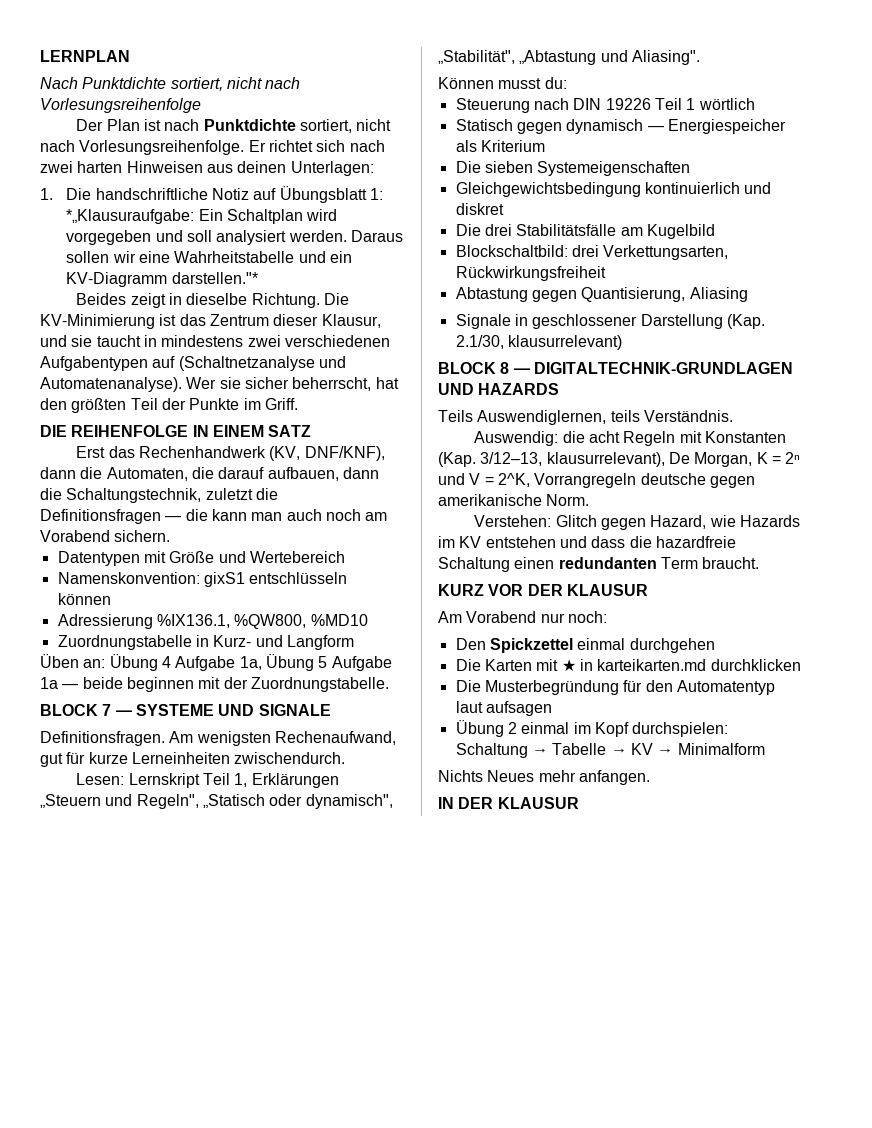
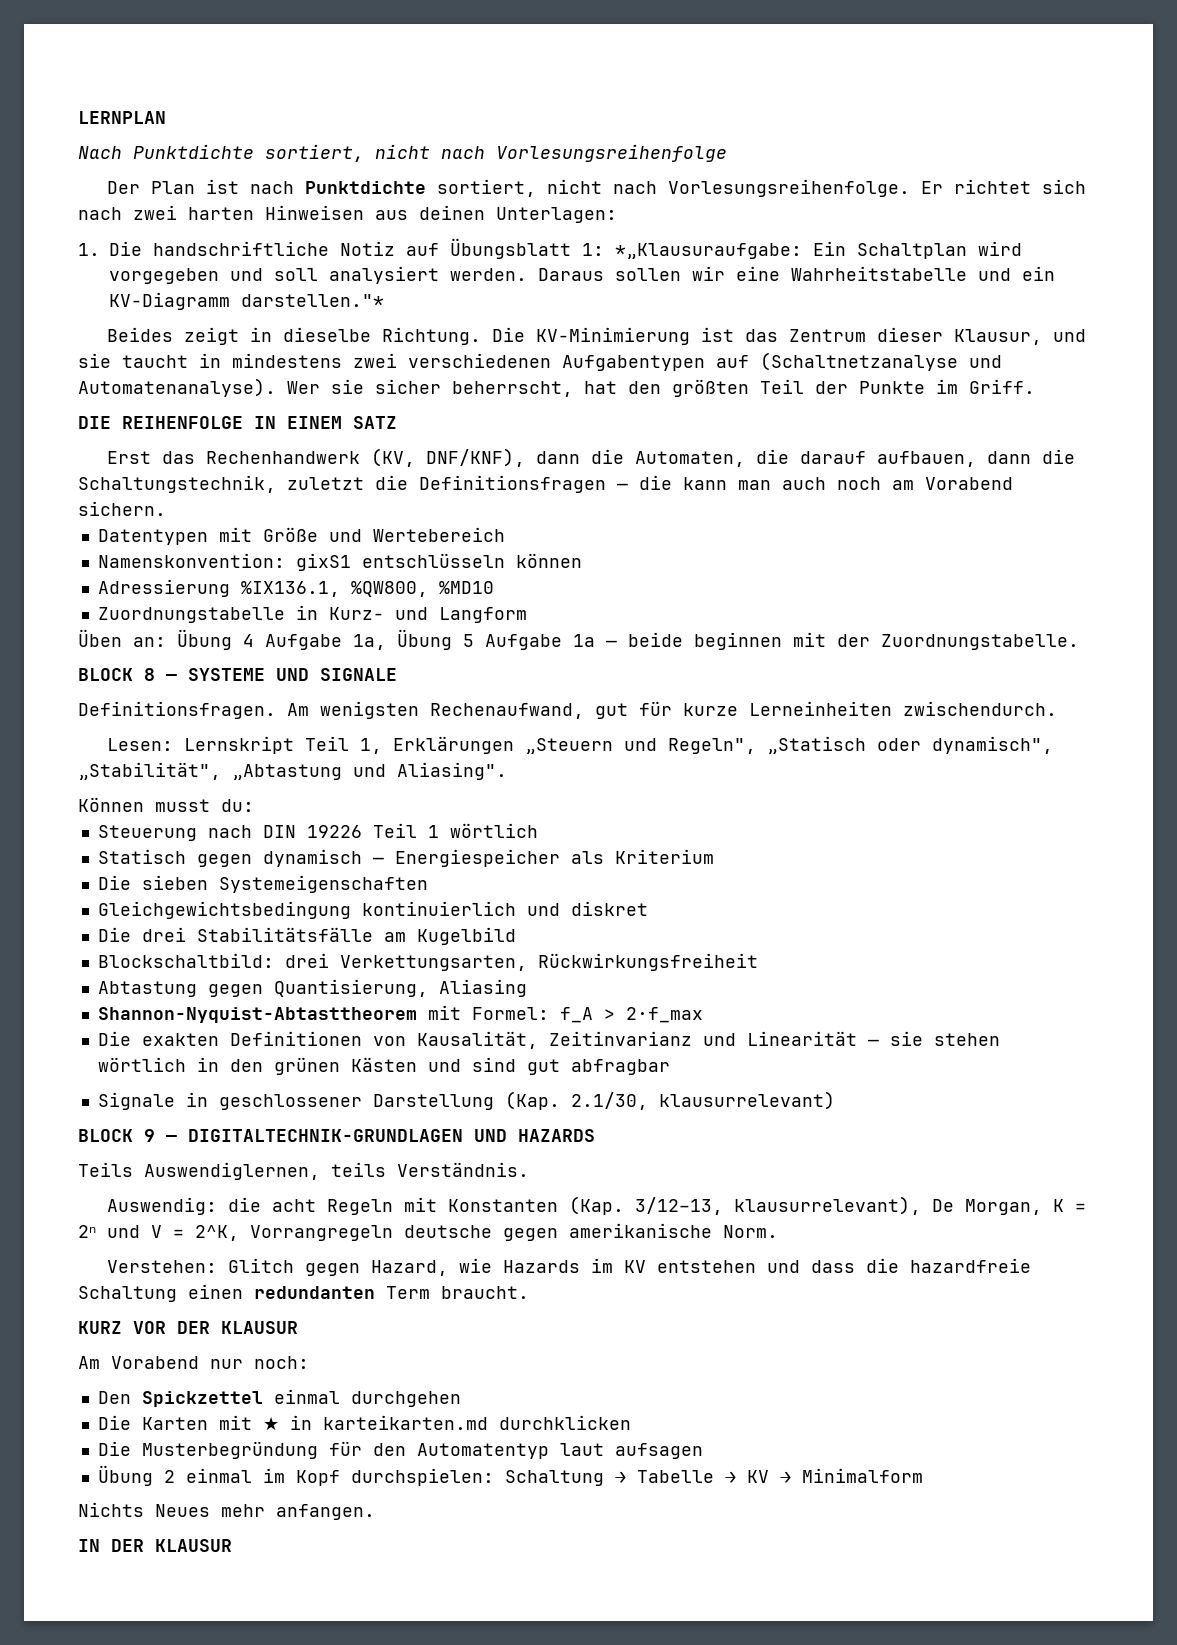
[102,704,112,716] 7 -> [144,668,155,681] 8
(748, 294) none -> [97,1005,703,1023] [97,1031,1000,1049] [97,1057,670,1075] // Shannon-Nyquist-Abtasttheorem mit Formel: f_A > 2·f_max // Die exakten Definitionen von Kausalität, Zeitinvarianz und Linearität — sie stehen wörtlich in den grünen Kästen und sind gut abfragbar
[500,362,510,374] 8 -> [144,1129,155,1142] 9

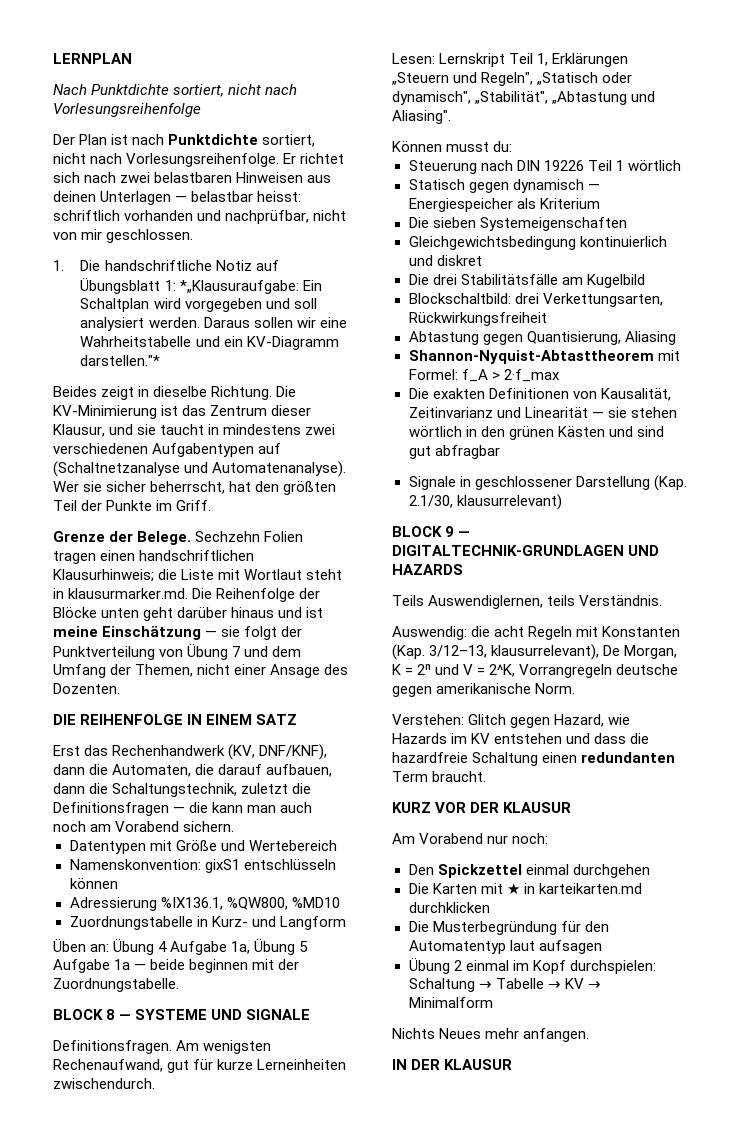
[188,207,254,220] harten -> [154,172,233,183] belastbaren
[496,207,617,223] Unterlagen: -> [100,191,302,205] [53,210,347,224] [53,229,194,243] Unterlagen — belastbar heisst: schriftlich vorhanden und nachprüfbar, nicht von mir geschlossen.
(1035, 386) none -> [53,531,304,545] [53,550,255,564] [53,569,343,582] [53,588,321,602] [53,607,324,621] [53,626,303,640] [53,643,302,660] [53,664,349,678] [53,683,120,694] // Grenze der Belege. Sechzehn Folien tragen einen handschriftlichen Klausurhinweis; die Liste mit Wortlaut steht in klausurmarker.md. Die Reihenfolge der Blöcke unten geht darüber hinaus und ist meine Einschätzung — sie folgt der Punktverteilung von Übung 7 und dem Umfang der Themen, nicht einer Ansage des Dozenten.

